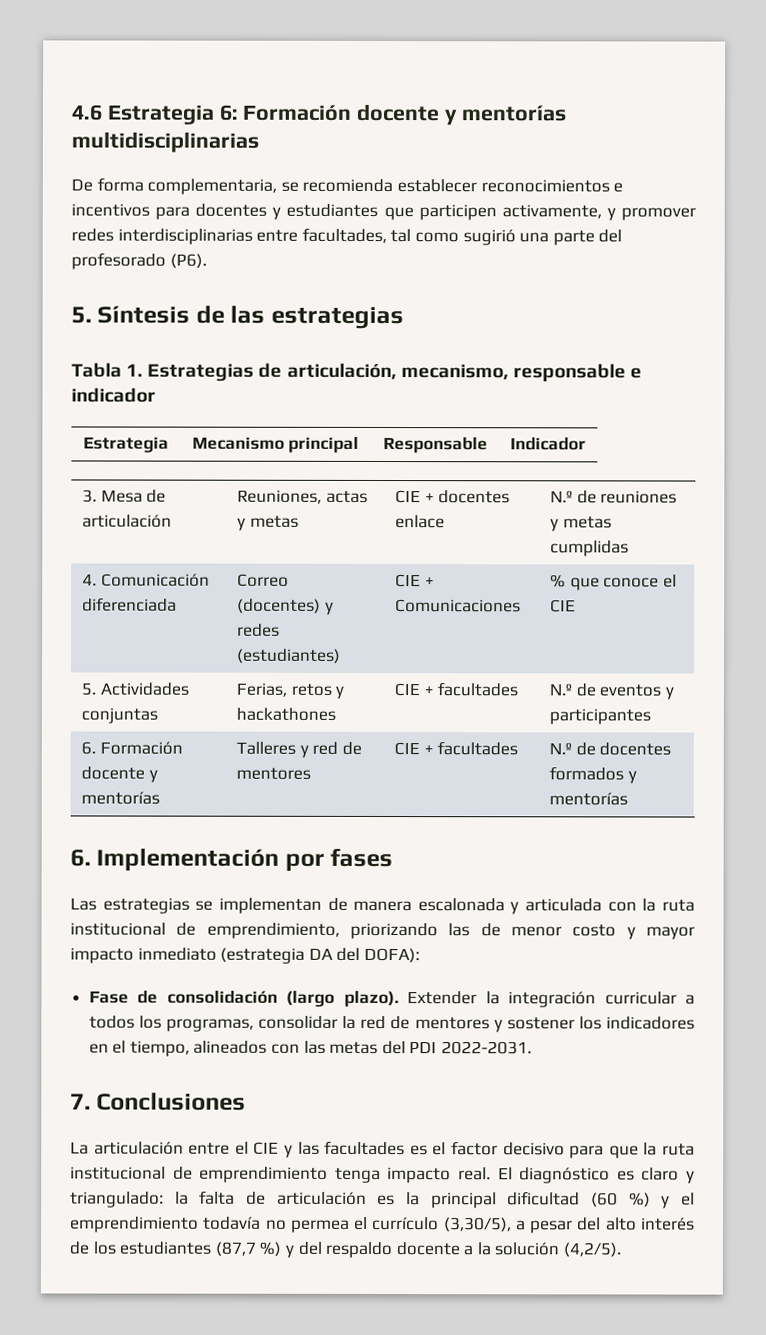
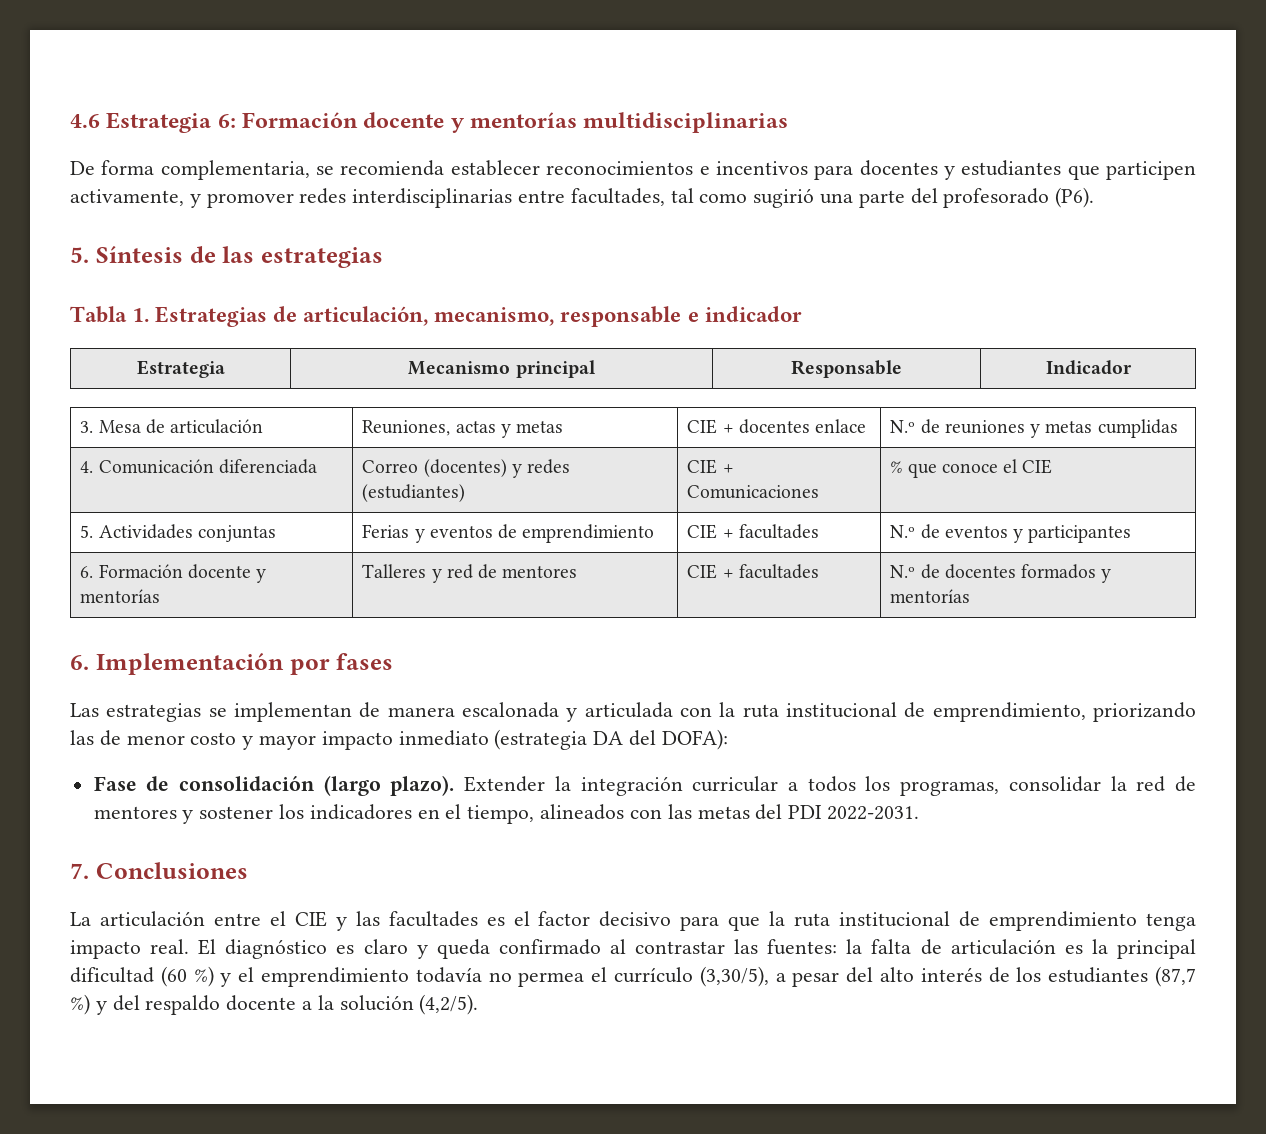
[236,682,345,699] [236,707,337,721] Ferias, retos y hackathones -> [362,524,655,543] Ferias y eventos de emprendimiento
[70,1191,164,1208] triangulado: -> [436,939,838,959] queda confirmado al contrastar las fuentes:

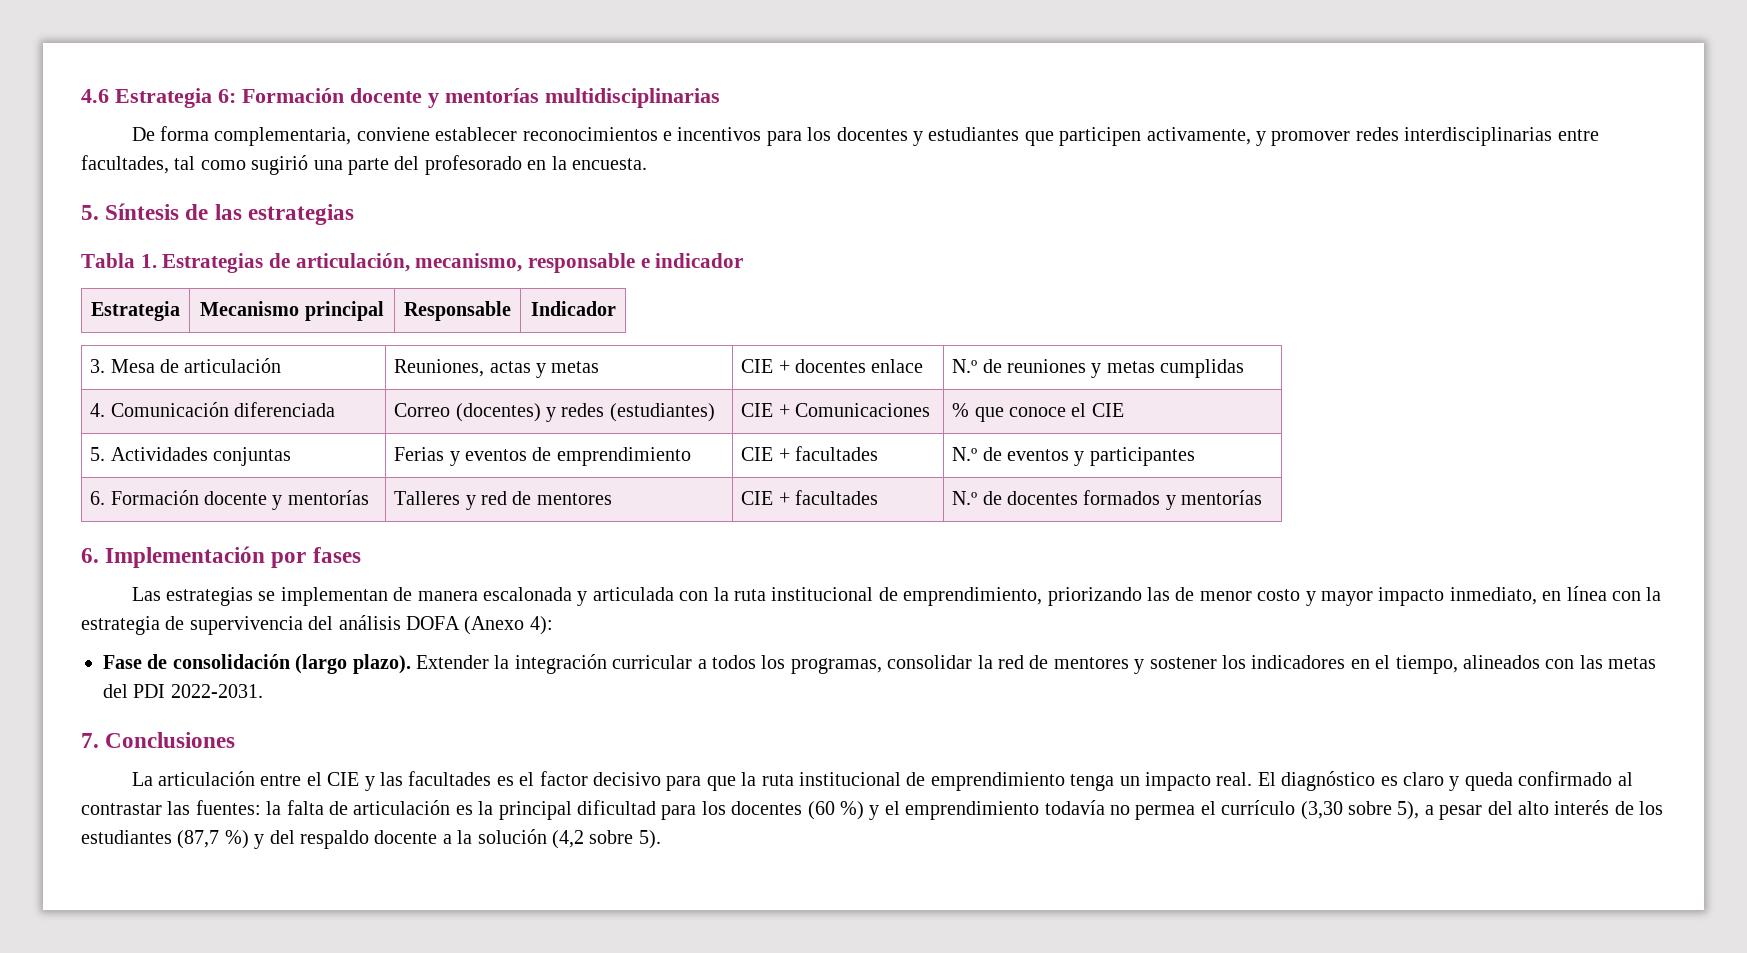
[316,160,445,176] se recomienda -> [356,127,430,141] conviene
(854, 172) none -> [807,127,832,141] los
[1055,187,1095,208] (P6). -> [527,156,647,170] en la encuesta.
[398,729,728,750] inmediato (estrategia DA del DOFA): -> [1449,586,1662,605] [81,615,553,635] inmediato, en línea con la estrategia de supervivencia del análisis DOFA (Anexo 4):
(1196, 922) none -> [1119,776,1140,786] un
(154, 975) none -> [661,801,803,820] para los docentes
[699,966,769,987] (3,30/5), -> [1300,801,1420,820] (3,30 sobre 5),
[419,994,479,1015] (4,2/5). -> [551,830,661,849] (4,2 sobre 5).

